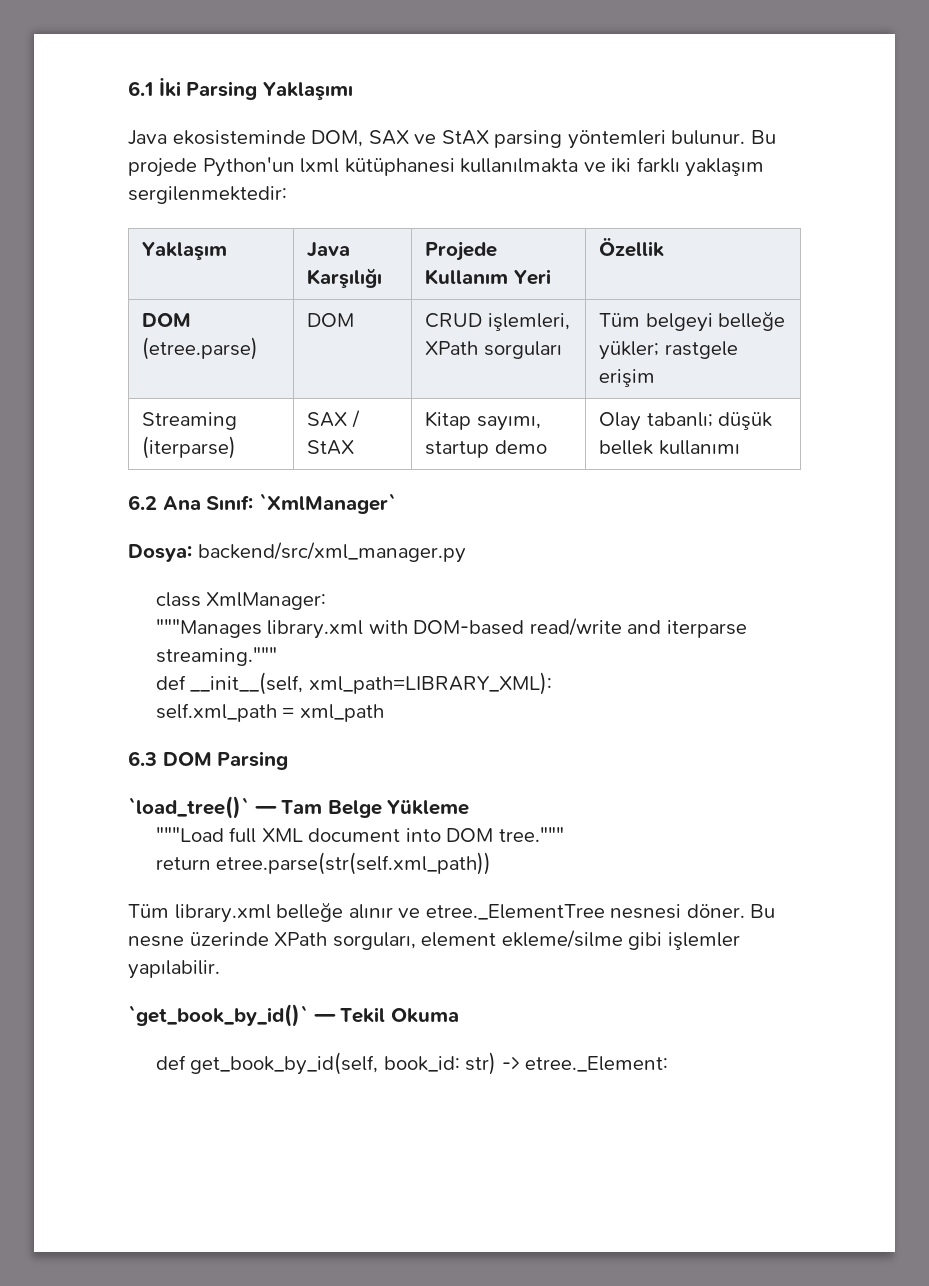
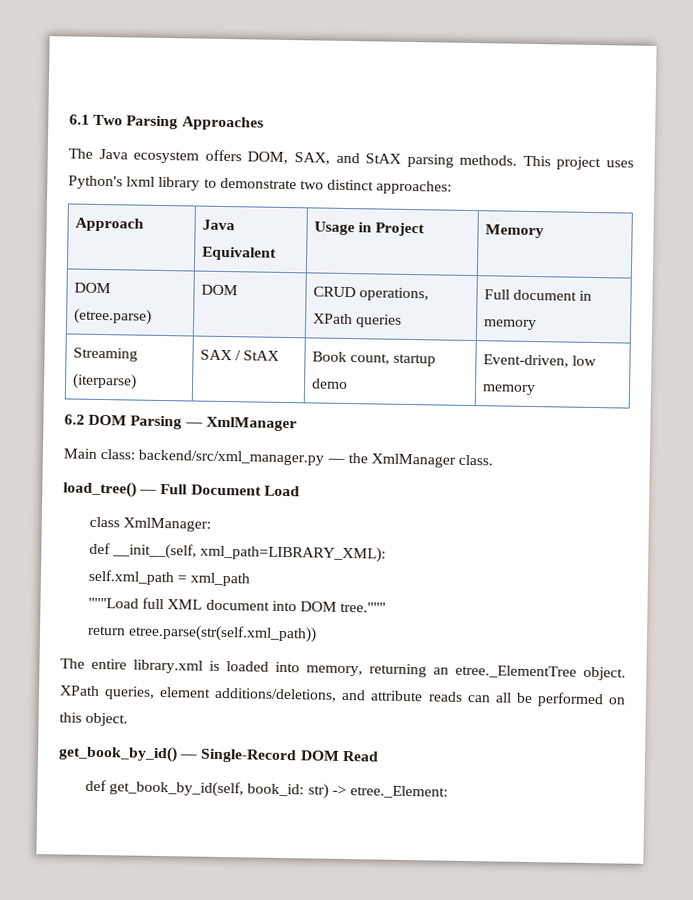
[158,78,353,100] [128,130,776,149] [128,157,765,177] [128,186,287,204] [142,242,228,260] [307,242,351,258] [307,268,383,288] [425,241,498,261] [425,269,551,285] [599,238,665,257] [142,313,192,327] [142,337,259,360] [307,313,355,327] [425,313,570,331] [425,341,562,359] [599,311,786,332] [599,341,738,360] [599,369,656,387] İki Parsing Yaklaşımı // Java ekosisteminde DOM, SAX ve StAX parsing yöntemleri bulunur. Bu projede Python'un lxml kütüphanesi kullanılmakta ve iki farklı yaklaşım sergilenmektedir: // Yaklaşım | Java Karşılığı | Projede Kullanım Yeri | Özellik // DOM (etree.parse) | DOM | CRUD işlemleri, XPath sorguları | Tüm belgeyi belleğe yükler; rastgele erişim -> [93,114,264,131] [68,148,634,171] [68,175,453,195] [74,217,144,232] [201,219,235,231] [201,246,277,261] [313,221,426,237] [484,224,544,239] [73,282,111,294] [73,308,152,325] [200,284,238,296] [312,286,430,302] [312,313,403,328] [483,289,593,301] [482,319,537,331] Two Parsing Approaches // The Java ecosystem offers DOM, SAX, and StAX parsing methods. This project uses Python's lxml library to demonstrate two distinct approaches: // Approach | Java Equivalent | Usage in Project | Memory // DOM (etree.parse) | DOM | CRUD operations, XPath queries | Full document in memory
[425,411,541,431] Kitap sayımı, -> [311,351,391,365] Book count,
[599,412,773,431] [599,440,740,455] [128,493,396,514] [128,542,466,563] [155,592,327,610] [155,618,747,639] [155,647,277,666] Olay tabanlı; düşük bellek kullanımı // 6.2 Ana Sınıf: `XmlManager` // Dosya: backend/src/xml_manager.py // class XmlManager: // """Manages library.xml with DOM-based read/write and iterparse streaming.""" -> [482,354,598,368] [481,384,536,396] [64,414,297,432] [63,448,494,468] [63,481,300,498] [89,516,212,532] Event-driven, low memory // 6.2 DOM Parsing — XmlManager // Main class: backend/src/xml_manager.py — the XmlManager class. // load_tree() — Full Document Load // class XmlManager:
[128,751,289,770] [128,796,470,819] // 6.3 DOM Parsing // `load_tree()` — Tam Belge Yükleme -> (251, 579) none
[128,902,776,923] [128,930,740,950] [128,960,220,979] [128,1004,459,1027] Tüm library.xml belleğe alınır ve etree._ElementTree nesnesi döner. Bu nesne üzerinde XPath sorguları, element ekleme/silme gibi işlemler yapılabilir. // `get_book_by_id()` — Tekil Okuma -> [60,658,626,681] [59,685,626,708] [59,712,129,727] [58,745,379,764] The entire library.xml is loaded into memory, returning an etree._ElementTree object. XPath queries, element additions/deletions, and attribute reads can all be performed on this object. // get_book_by_id() — Single-Record DOM Read

